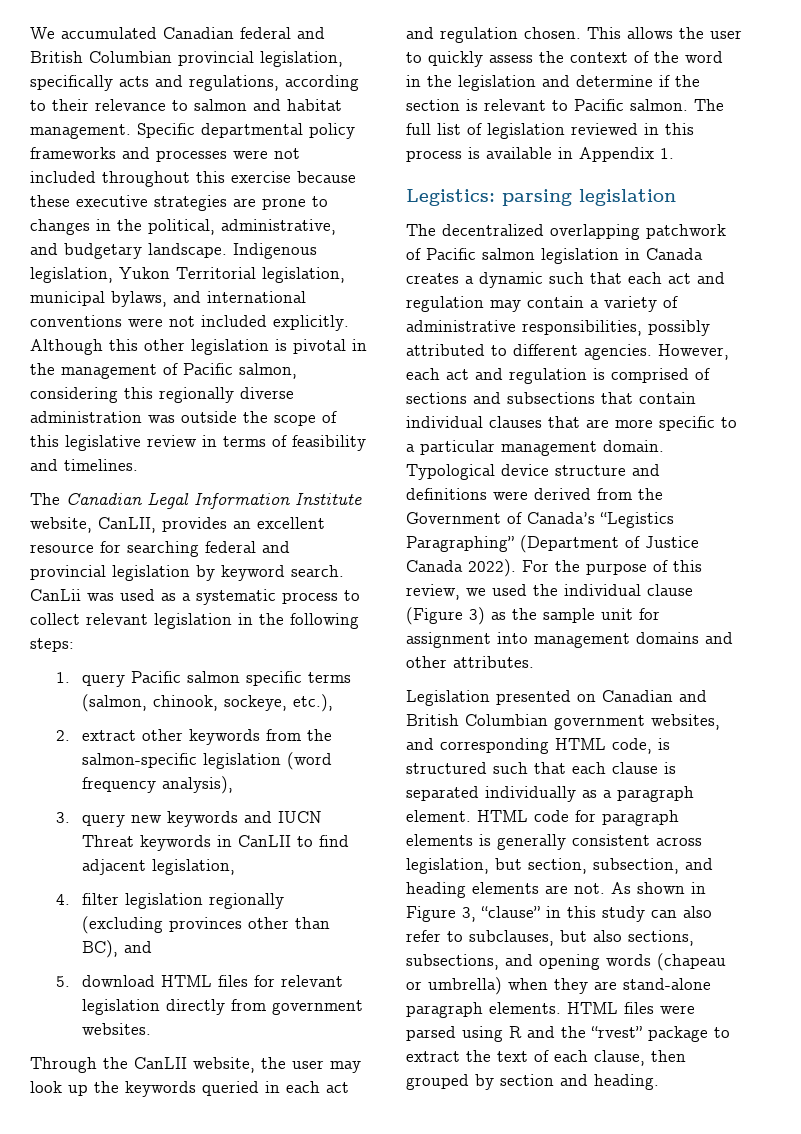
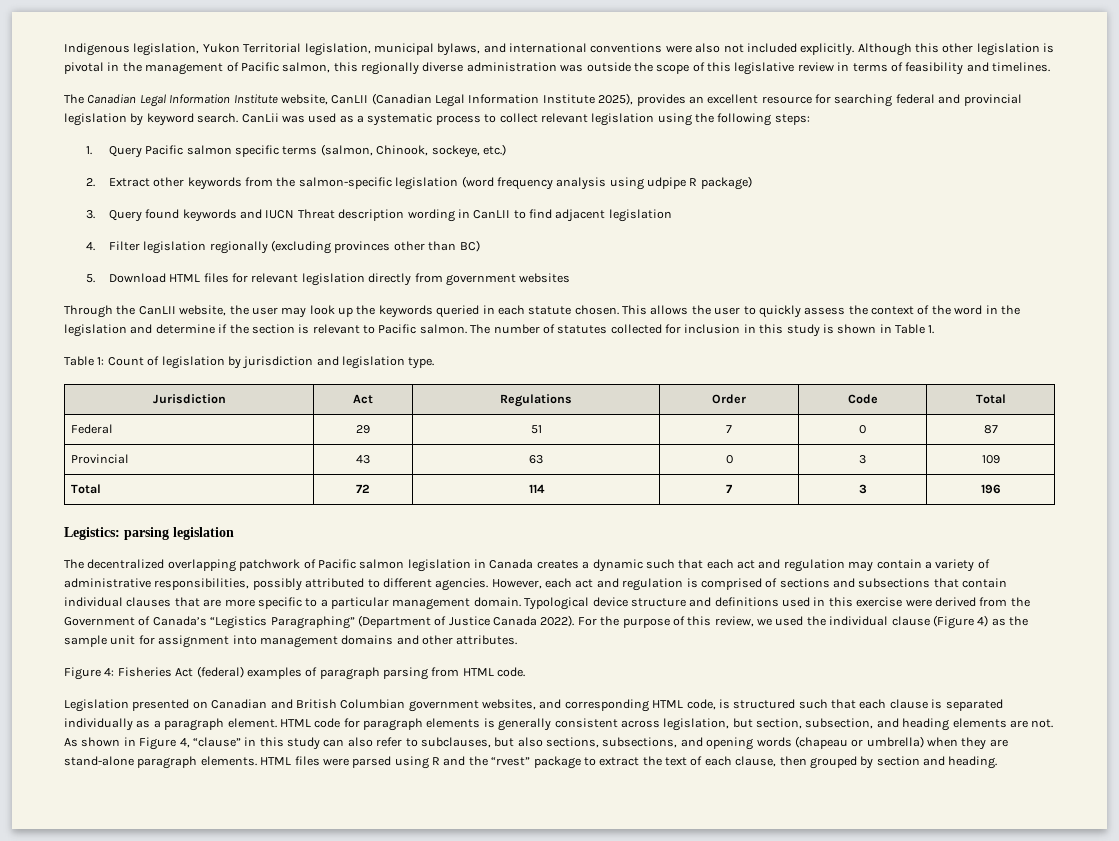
[30,27,325,39] [30,51,343,67] [30,75,359,91] [30,99,342,111] [30,123,355,139] [30,147,300,162] [30,171,356,187] [30,195,328,211] [30,219,336,235] [30,243,227,259] We accumulated Canadian federal and British Columbian provincial legislation, specifically acts and regulations, according to their relevance to salmon and habitat management. Specific departmental policy frameworks and processes were not included throughout this exercise because these executive strategies are prone to changes in the political, administrative, and budgetary landscape. -> (64, 49) none
(163, 322) none -> [695,43,721,53] also
[30,387,118,403] considering -> (331, 67) none
[98,517,156,533] CanLII, -> [331,93,634,107] CanLII (Canadian Legal Information Institute 2025),
[238,613,253,625] in -> [657,113,692,126] using
[82,674,126,687] query -> [108,146,142,158] Query
[153,694,334,712] chinook, sockeye, etc.), -> [376,144,506,158] Chinook, sockeye, etc.)
[82,730,137,741] extract -> [108,178,150,187] Extract
[162,776,234,794] analysis), -> [556,176,752,190] analysis using udpipe R package)
[82,814,163,827] query new -> [108,209,180,222] Query found
[140,835,212,851] keywords -> [338,209,455,222] description wording
[152,859,236,875] legislation, -> [608,209,672,222] legislation
[82,893,120,905] filter -> [108,241,140,251] Filter
[82,940,153,958] BC), and -> [459,240,480,252] BC)
[82,975,156,987] download -> [108,273,166,283] Download
[82,1023,152,1035] websites. -> [519,273,571,283] websites
[326,1082,349,1093] [406,27,518,43] act and regulation -> [528,306,572,315] statute
[406,123,694,139] [406,147,674,162] full list of legislation reviewed in this process is available in Appendix 1. -> [493,324,935,337] [64,356,435,369] [152,394,226,404] [353,394,373,404] [500,394,572,407] [711,394,746,404] [847,394,878,404] [975,394,1006,404] [71,424,114,434] [356,425,370,434] [530,425,542,434] [725,425,732,433] [858,425,866,434] [983,425,998,434] [71,454,130,464] [356,455,370,464] [529,455,543,464] [725,455,733,464] [858,455,866,464] [981,455,1000,464] [71,484,102,494] [356,484,370,493] [528,484,545,493] [725,484,732,493] [858,484,867,494] [980,484,1001,494] number of statutes collected for inclusion in this study is shown in Table 1. // Table 1: Count of legislation by jurisdiction and legislation type. // Jurisdiction | Act | Regulations | Order | Code | Total // Federal | 29 | 51 | 7 | 0 | 87 // Provincial | 43 | 63 | 0 | 3 | 109 // Total | 72 | 114 | 7 | 3 | 196
(487, 494) none -> [782,597,903,607] used in this exercise
[469,607,485,625] 3) -> [977,615,989,627] 4)
(534, 662) none -> [64,666,526,680] // Figure 4: Fisheries Act (federal) examples of paragraph parsing from HTML code.
[462,907,476,922] 3, -> [179,738,190,748] 4,

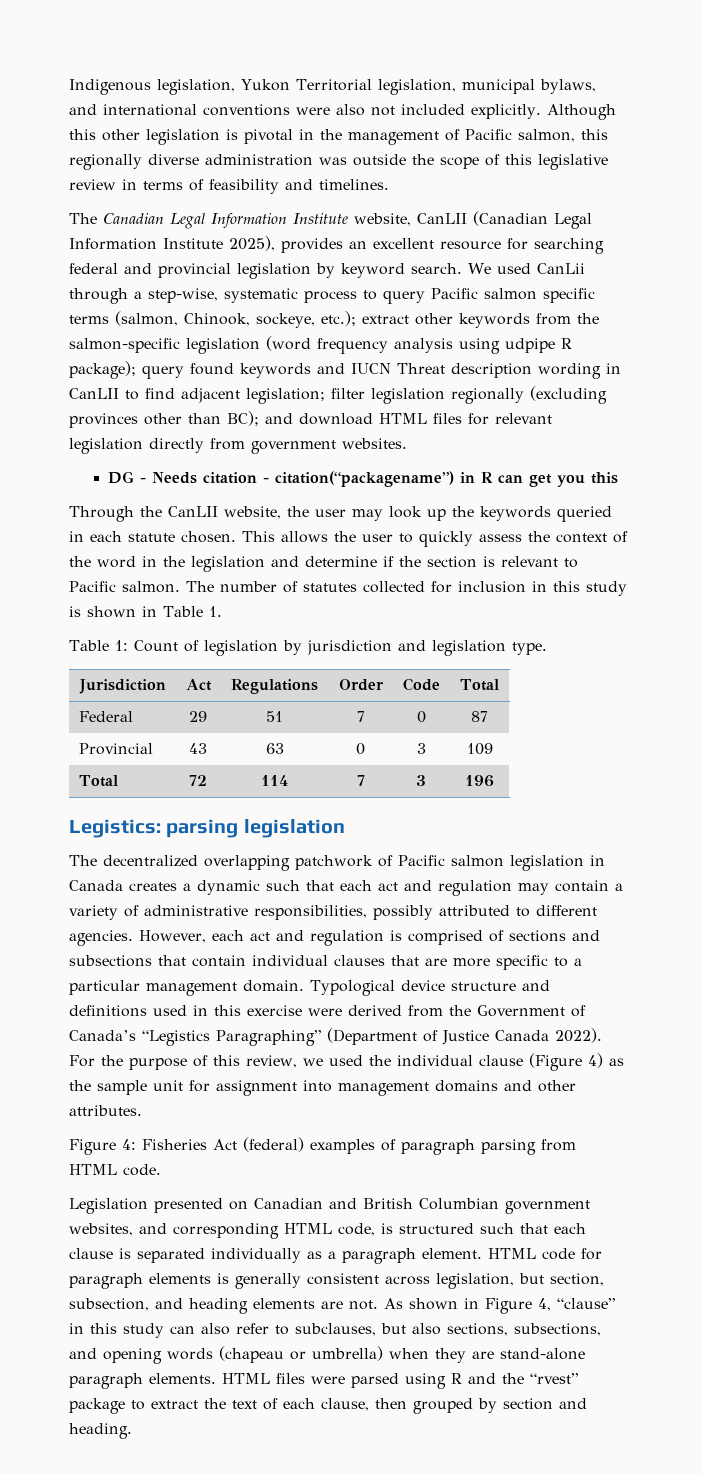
[241,113,810,126] [86,146,142,158] CanLii was used as a systematic process to collect relevant legislation using the following steps: // 1. Query -> [468,263,585,274] [69,288,425,304] We used CanLii through a step-wise, systematic process to query
[482,144,506,156] [86,178,150,187] etc.) // 2. Extract -> [321,311,409,326] etc.); extract
[700,176,752,190] [86,210,142,222] package) // 3. Query -> [69,361,184,379] package); query
[608,209,672,222] [86,241,140,251] legislation // 4. Filter -> [246,388,365,404] legislation; filter
[459,240,480,252] [86,273,166,283] BC) // 5. Download -> [227,411,373,426] BC); and download
[519,273,571,283] websites -> [342,438,407,449] [108,471,619,487] websites. // DG - Needs citation - citation(“packagename”) in R can get you this

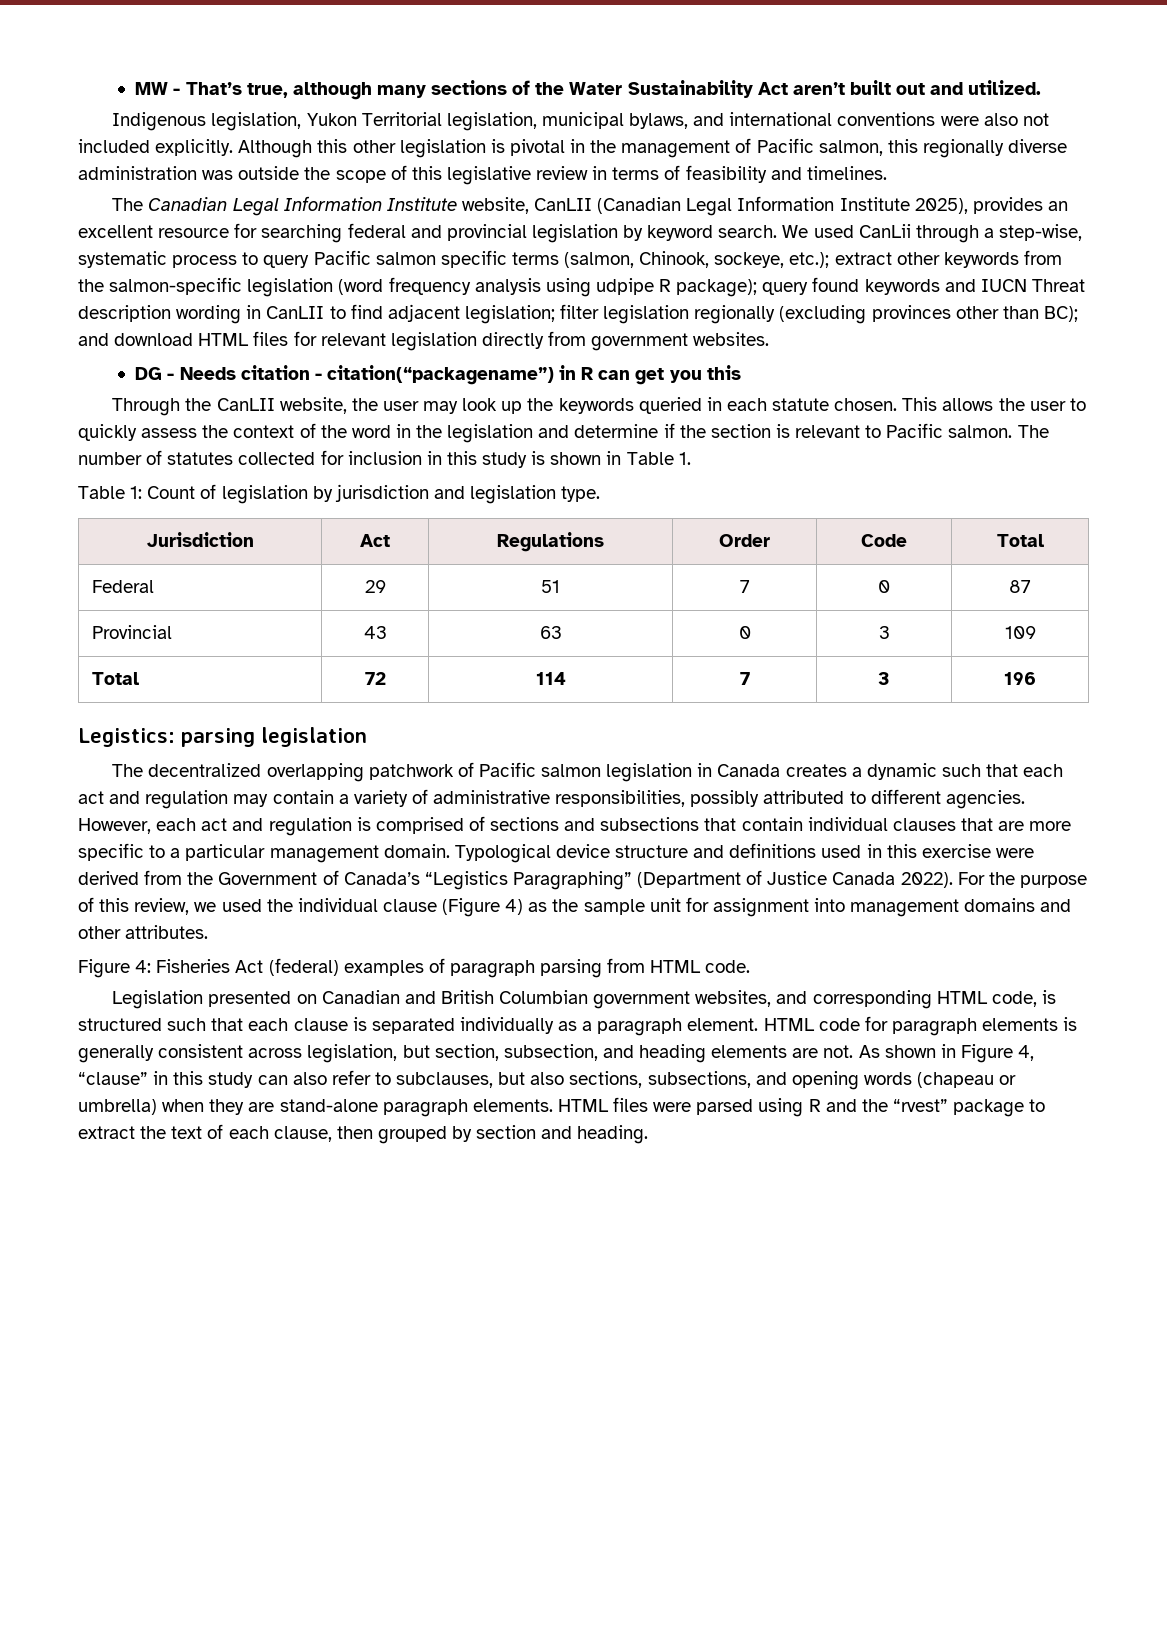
(69, 87) none -> [135,80,1042,100] MW - That’s true, although many sections of the Water Sustainability Act aren’t built out and utilized. //

